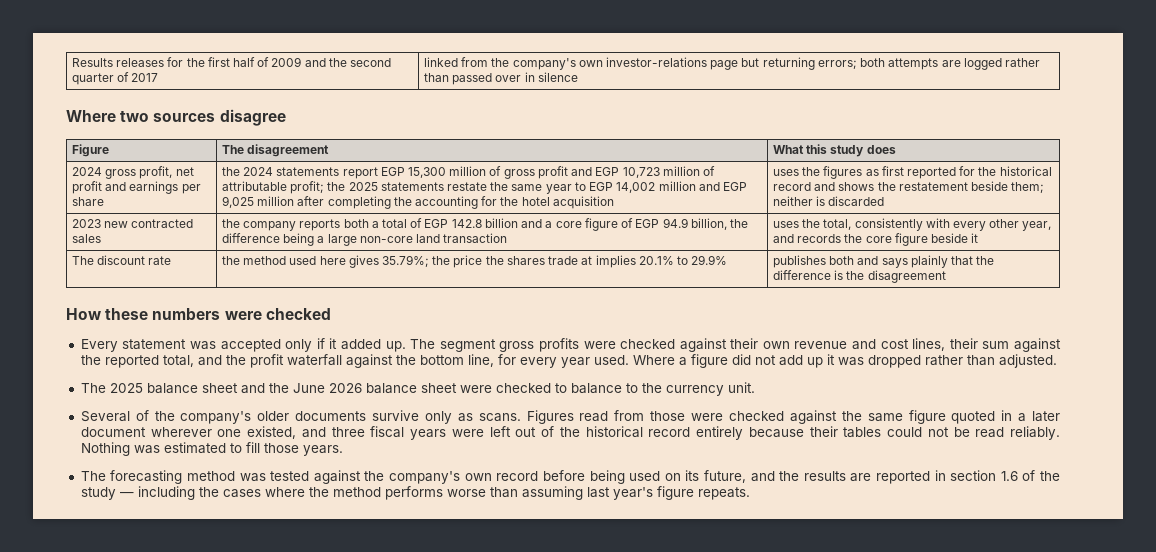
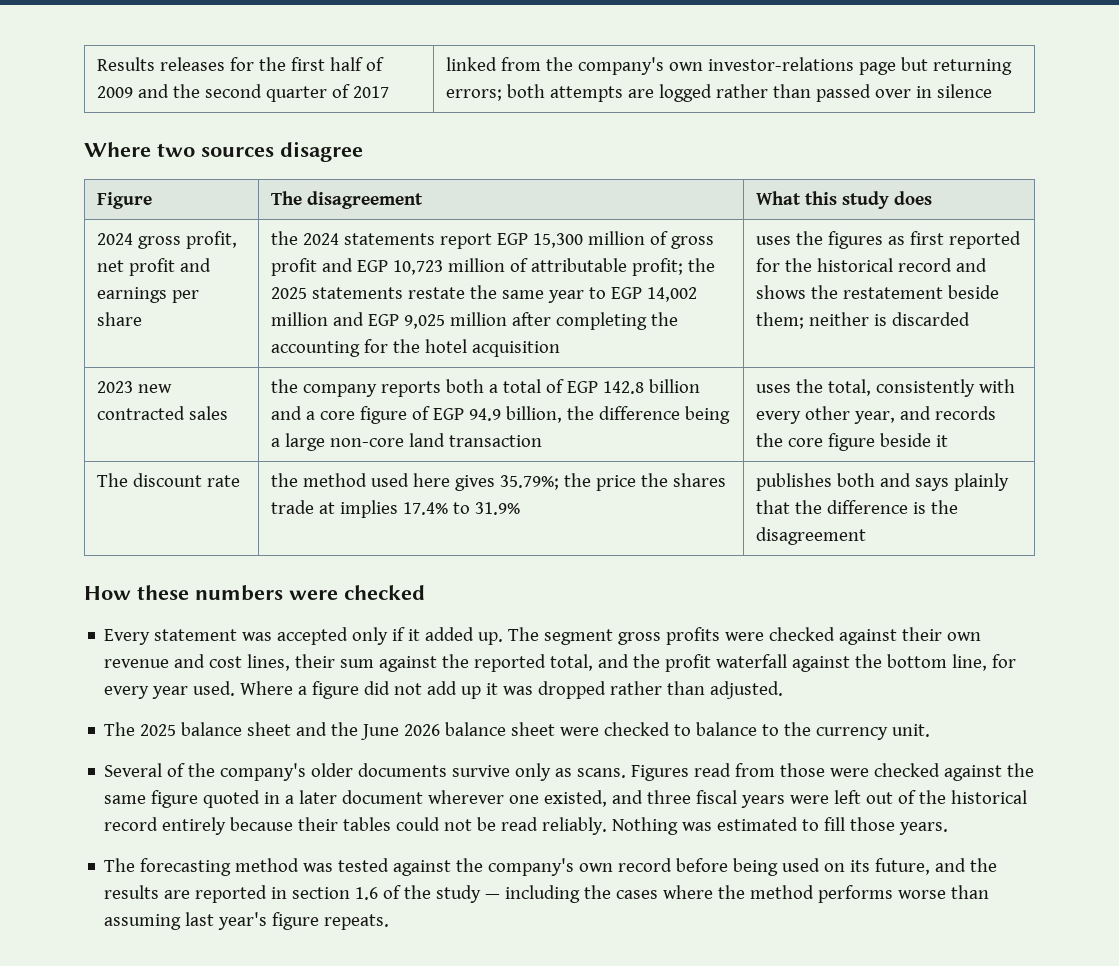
[638,255,728,265] 20.1% to 29.9% -> [403,502,521,515] 17.4% to 31.9%

